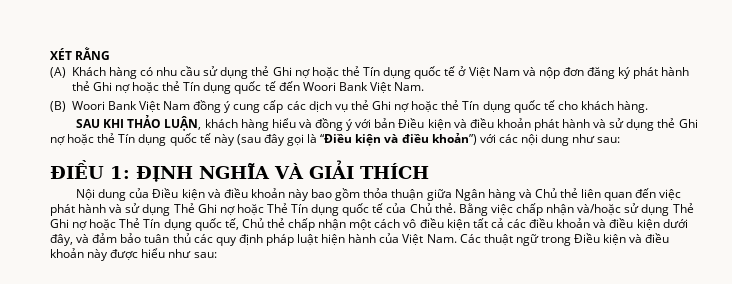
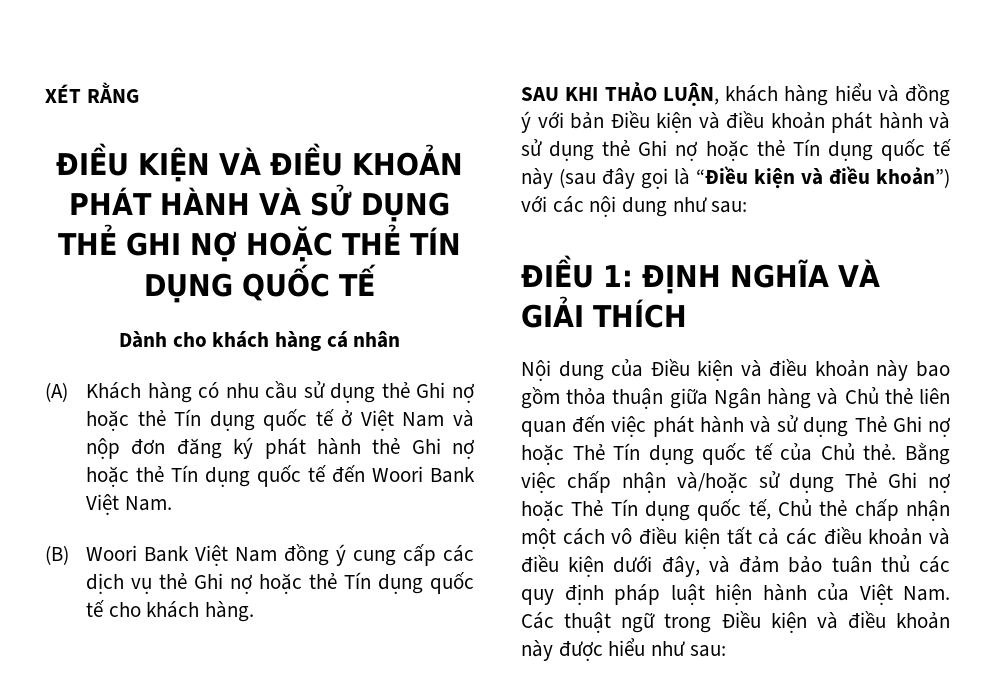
(111, 53) none -> [56,143,463,182] [69,184,450,222] [58,224,461,262] [144,264,376,303] [118,331,401,351] // ĐIỀU KIỆN VÀ ĐIỀU KHOẢN PHÁT HÀNH VÀ SỬ DỤNG THẺ GHI NỢ HOẶC THẺ TÍN DỤNG QUỐC TẾ // Dành cho khách hàng cá nhân

